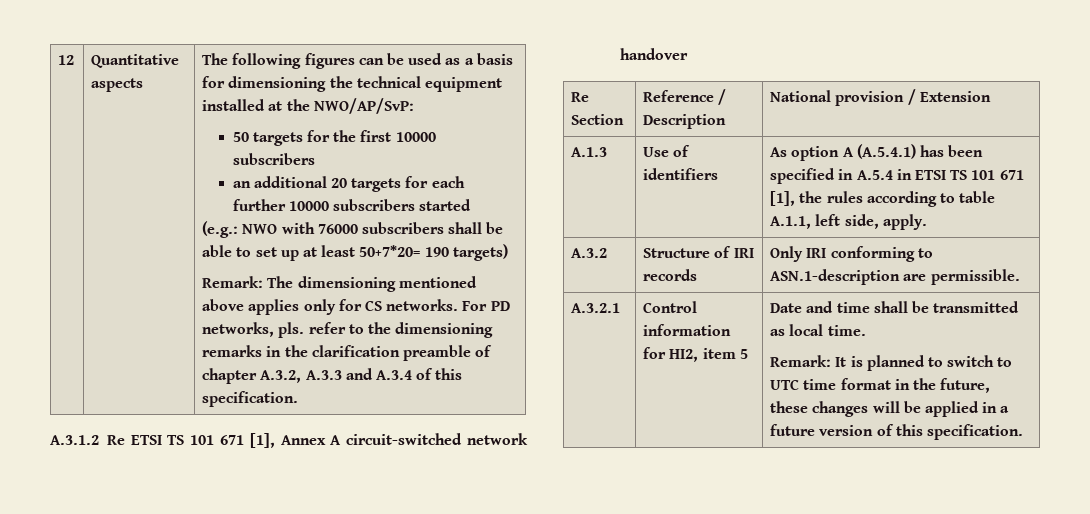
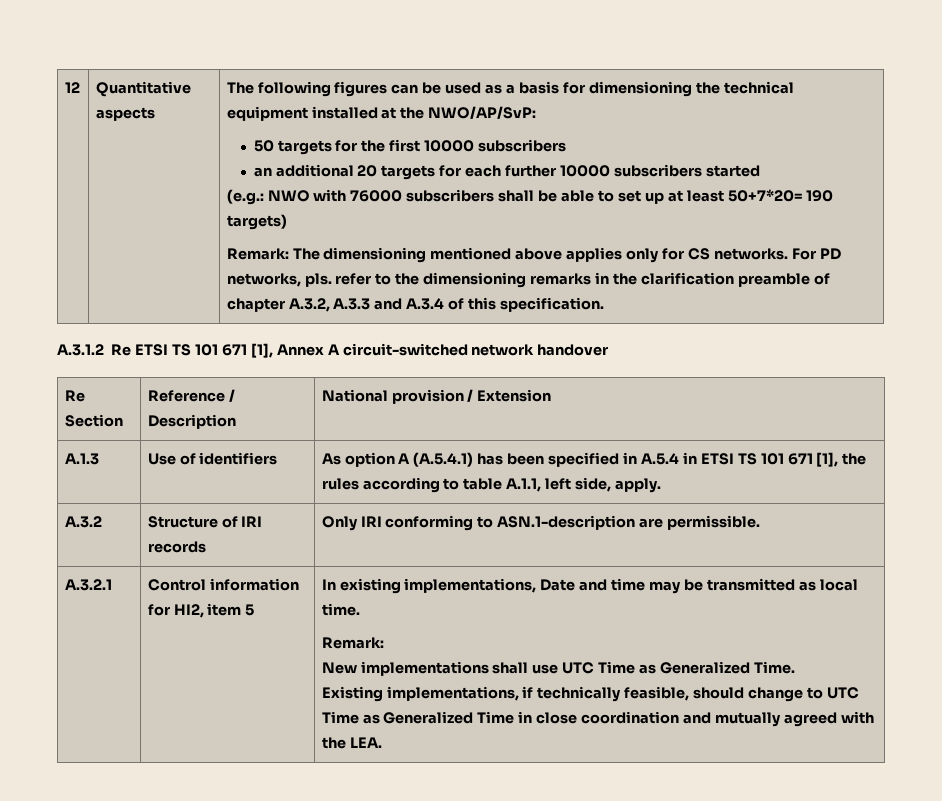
(748, 354) none -> [321,578,537,594] In existing implementations,
[873,301,908,313] shall -> [649,581,682,594] may
[835,355,1013,371] [770,378,991,393] [770,401,1010,417] [770,424,1023,440] It is planned to switch to UTC time format in the future, these changes will be applied in a future version of this specification. -> [321,661,795,676] [321,686,859,702] [321,711,874,727] [321,737,382,749] // New implementations shall use UTC Time as Generalized Time. // Existing implementations, if technically feasible, should change to UTC Time as Generalized Time in close coordination and mutually agreed with the LEA.

